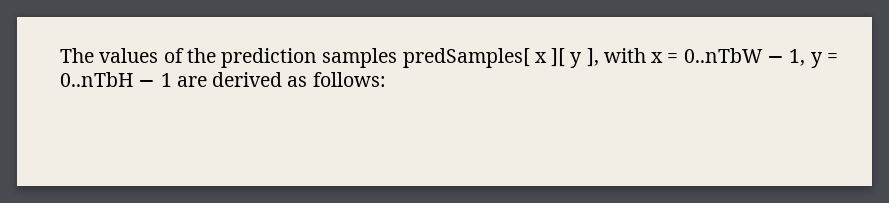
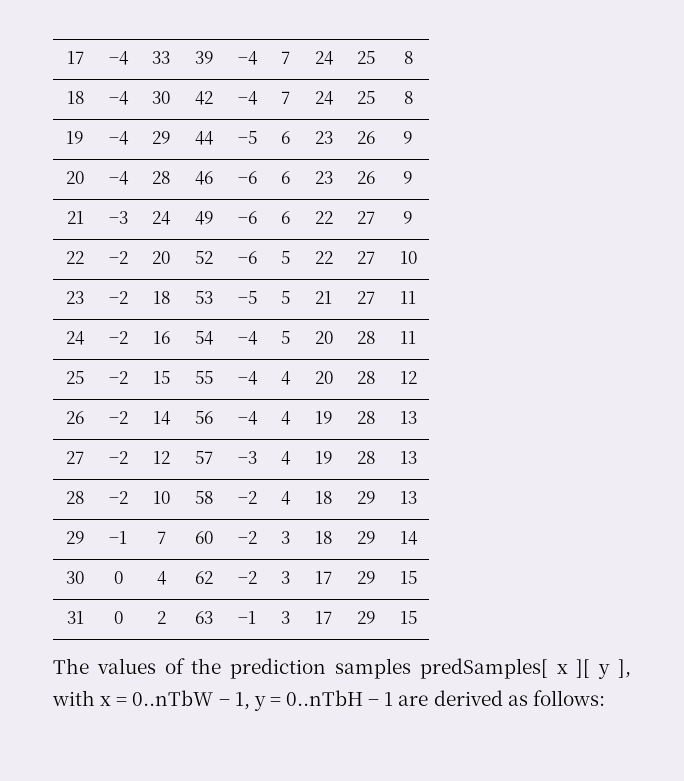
(60, 55) none -> [66,51,84,64] [108,51,129,65] [152,51,170,64] [194,51,214,64] [237,51,258,65] [281,51,290,64] [314,51,334,65] [357,51,375,64] [403,51,413,64] [66,91,84,104] [108,91,129,105] [152,91,170,104] [195,91,213,105] [237,91,258,105] [281,91,290,104] [314,91,334,105] [357,91,375,104] [403,91,413,104] [66,131,84,144] [108,131,129,145] [151,131,171,144] [195,131,214,145] [237,131,257,144] [281,131,290,144] [314,131,333,144] [357,131,375,144] [403,131,413,144] [66,171,84,184] [108,171,129,185] [152,171,170,184] [195,171,213,185] [237,171,257,184] [281,171,290,184] [314,171,333,184] [357,171,375,184] [403,171,413,184] [66,211,84,224] [108,211,128,224] [152,211,171,225] [194,211,214,225] [237,211,257,224] [281,211,290,224] [314,211,333,224] [357,211,375,224] [403,211,413,224] [66,251,84,264] [108,251,128,264] [152,251,170,264] [195,251,213,264] [237,251,257,264] [281,251,290,264] [314,251,333,264] [357,251,375,264] [399,251,417,264] [66,291,84,304] [108,291,128,304] [152,291,170,304] [195,291,213,304] [237,291,257,304] [281,291,290,304] [315,291,332,304] [357,291,375,304] [400,291,416,304] [66,331,85,345] [108,331,128,344] [152,331,170,344] [195,331,214,345] [237,331,258,345] [281,331,290,344] [314,331,333,344] [357,331,375,344] [400,331,416,344] [66,371,84,384] [108,371,128,384] [152,371,170,384] [195,371,213,384] [237,371,258,385] [281,371,291,385] [314,371,333,384] [357,371,375,384] [399,371,417,384] [66,411,84,424] [108,411,128,424] [152,411,171,425] [195,411,213,424] [237,411,258,425] [281,411,291,425] [314,411,333,424] [357,411,375,424] [399,411,417,424] [66,451,84,464] [108,451,128,464] [152,451,170,464] [195,451,213,464] [237,451,257,464] [281,451,291,465] [314,451,333,464] [357,451,375,464] [399,451,417,464] [66,491,84,504] [108,491,128,504] [152,491,170,504] [195,491,213,504] [237,491,257,504] [281,491,291,505] [315,491,332,504] [356,491,376,504] [399,491,417,504] [65,531,85,544] [109,531,127,544] [156,531,166,544] [195,531,213,544] [237,531,257,544] [281,531,290,544] [315,531,332,544] [356,531,376,544] [399,531,418,545] [66,571,84,584] [113,571,123,584] [156,571,167,585] [195,571,213,584] [237,571,257,584] [281,571,290,584] [315,571,332,584] [356,571,376,584] [399,571,417,584] [66,611,84,624] [113,611,123,624] [156,611,166,624] [195,611,213,624] [238,611,256,624] [281,611,290,624] [315,611,332,624] [356,611,376,624] [399,611,417,624] 17 | −4 | 33 | 39 | −4 | 7 | 24 | 25 | 8 // 18 | −4 | 30 | 42 | −4 | 7 | 24 | 25 | 8 // 19 | −4 | 29 | 44 | −5 | 6 | 23 | 26 | 9 // 20 | −4 | 28 | 46 | −6 | 6 | 23 | 26 | 9 // 21 | −3 | 24 | 49 | −6 | 6 | 22 | 27 | 9 // 22 | −2 | 20 | 52 | −6 | 5 | 22 | 27 | 10 // 23 | −2 | 18 | 53 | −5 | 5 | 21 | 27 | 11 // 24 | −2 | 16 | 54 | −4 | 5 | 20 | 28 | 11 // 25 | −2 | 15 | 55 | −4 | 4 | 20 | 28 | 12 // 26 | −2 | 14 | 56 | −4 | 4 | 19 | 28 | 13 // 27 | −2 | 12 | 57 | −3 | 4 | 19 | 28 | 13 // 28 | −2 | 10 | 58 | −2 | 4 | 18 | 29 | 13 // 29 | −1 | 7 | 60 | −2 | 3 | 18 | 29 | 14 // 30 | 0 | 4 | 62 | −2 | 3 | 17 | 29 | 15 // 31 | 0 | 2 | 63 | −1 | 3 | 17 | 29 | 15 //

